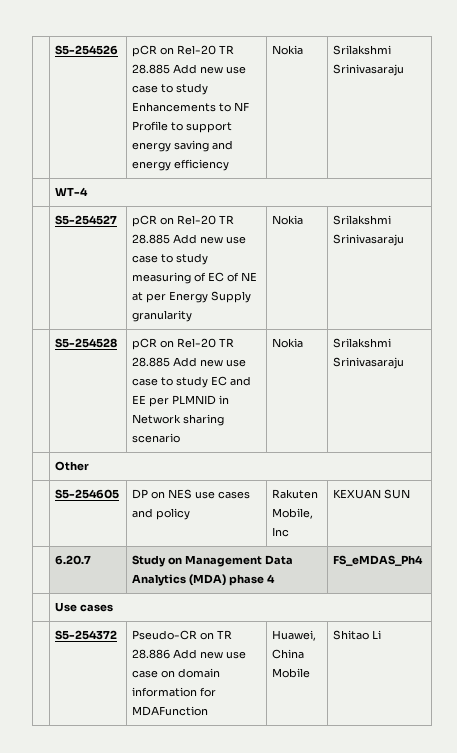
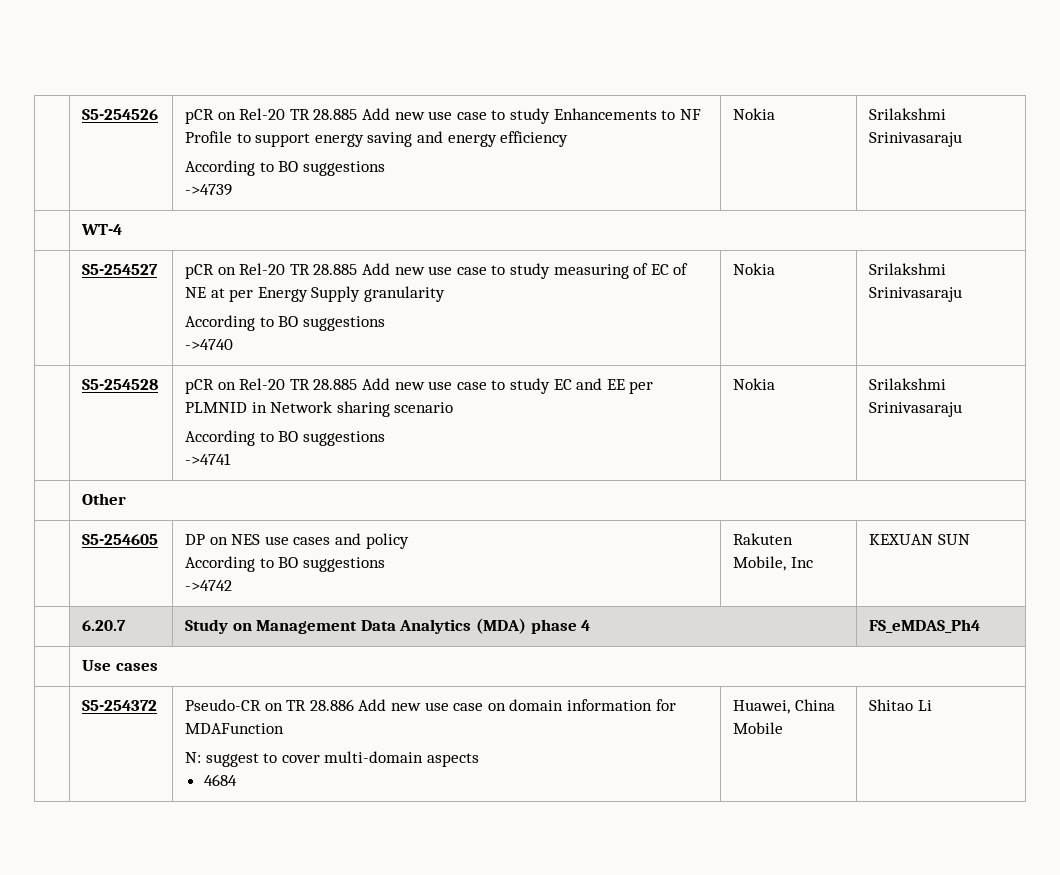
(230, 165) none -> [185,160,385,176] [185,184,233,196] // According to BO suggestions // ->4739
(193, 316) none -> [185,315,385,331] [185,339,234,350] // According to BO suggestions // ->4740
(181, 438) none -> [185,430,385,446] [185,453,232,465] // According to BO suggestions // ->4741
(191, 514) none -> [185,556,385,572] [185,580,233,591] // According to BO suggestions // ->4742
(209, 711) none -> [185,751,479,767] [203,774,237,786] // N: suggest to cover multi-domain aspects // 4684

